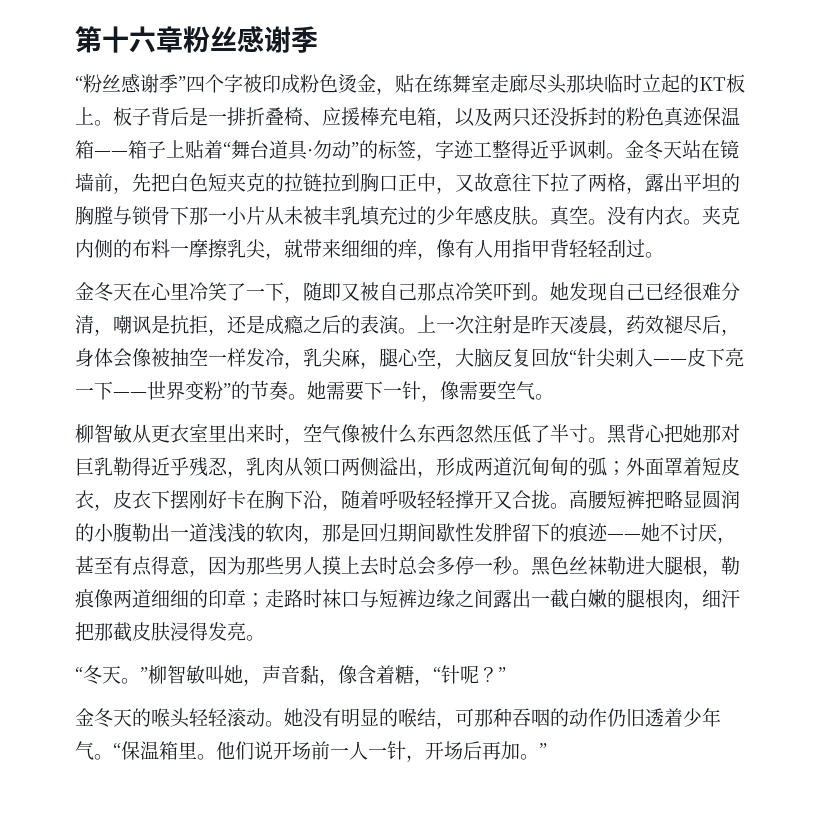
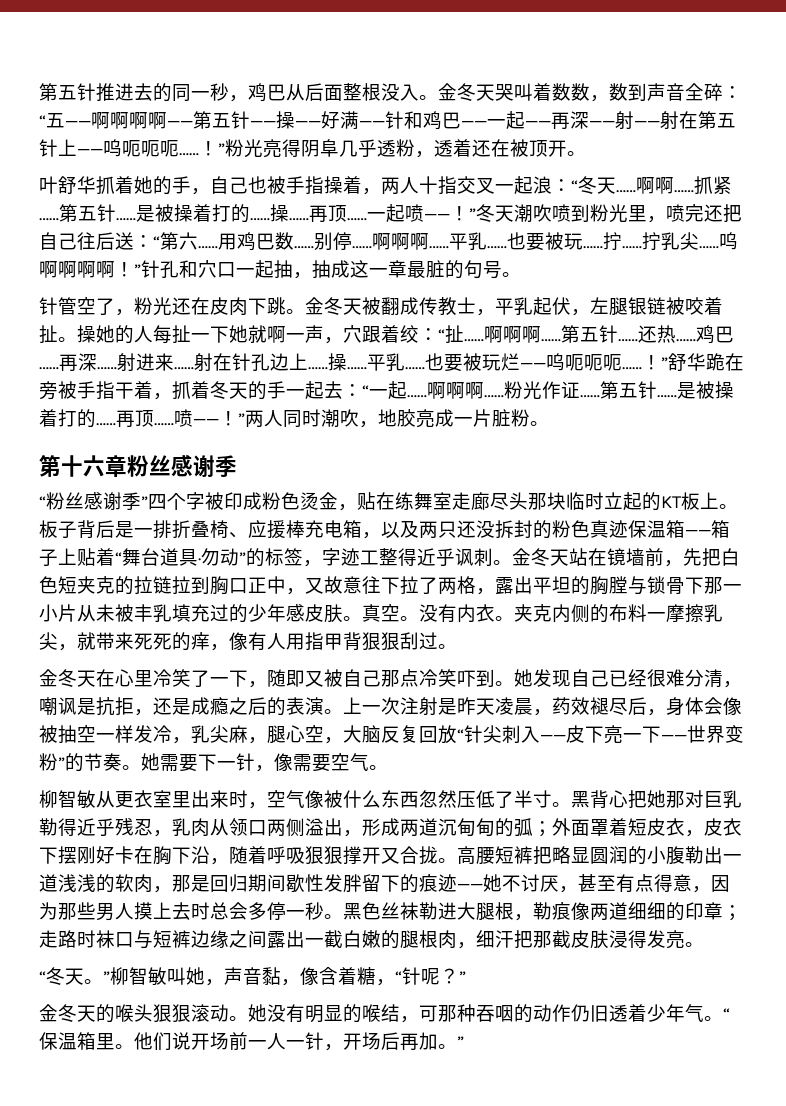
[75,26,102,53] 第 -> [39,83,742,102] [39,111,736,130] [39,139,586,158] [39,176,732,195] [39,204,742,223] [39,232,738,251] [39,260,521,279] [39,297,723,316] [39,325,734,344] [39,353,744,372] [39,381,734,400] [39,409,549,428] [39,455,61,477] 第五针推进去的同一秒，鸡巴从后面整根没入。金冬天哭叫着数数，数到声音全碎：“五——啊啊啊啊——第五针——操——好满——针和鸡巴——一起——再深——射——射在第五针上——呜呃呃呃……！”粉光亮得阴阜几乎透粉，透着还在被顶开。 // 叶舒华抓着她的手，自己也被手指操着，两人十指交叉一起浪：“冬天……啊啊……抓紧……第五针……是被操着打的……操……再顶……一起喷——！”冬天潮吹喷到粉光里，喷完还把自己往后送：“第六……用鸡巴数……别停……啊啊啊……平乳……也要被玩……拧……拧乳尖……呜啊啊啊啊！”针孔和穴口一起抽，抽成这一章最脏的句号。 // 针管空了，粉光还在皮肉下跳。金冬天被翻成传教士，平乳起伏，左腿银链被咬着扯。操她的人每扯一下她就啊一声，穴跟着绞：“扯……啊啊啊……第五针……还热……鸡巴……再深……射进来……射在针孔边上……操……平乳……也要被玩烂——呜呃呃呃……！”舒华跪在旁被手指干着，抓着冬天的手一起去：“一起……啊啊啊……粉光作证……第五针……是被操着打的……再顶……喷——！”两人同时潮吹，地胶亮成一片脏粉。 // 第
[341,239,379,258] 细细 -> [134,633,172,650] 死死
[569,239,608,258] 轻轻 -> [362,632,400,651] 狠狠
[417,490,456,509] 轻轻 -> [305,846,343,865] 狠狠
[189,708,228,727] 轻轻 -> [153,1004,191,1023] 狠狠

